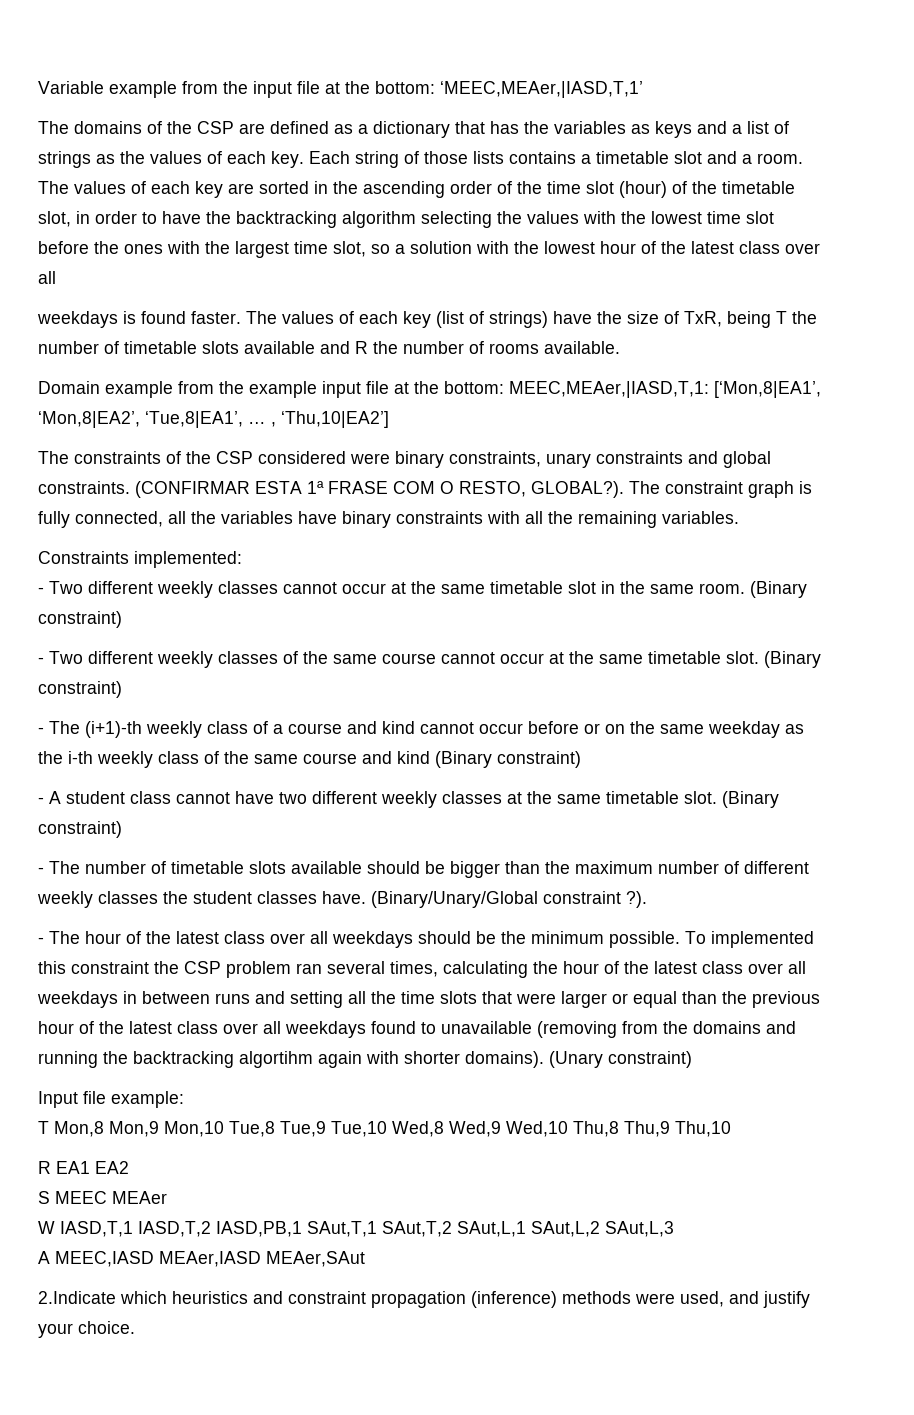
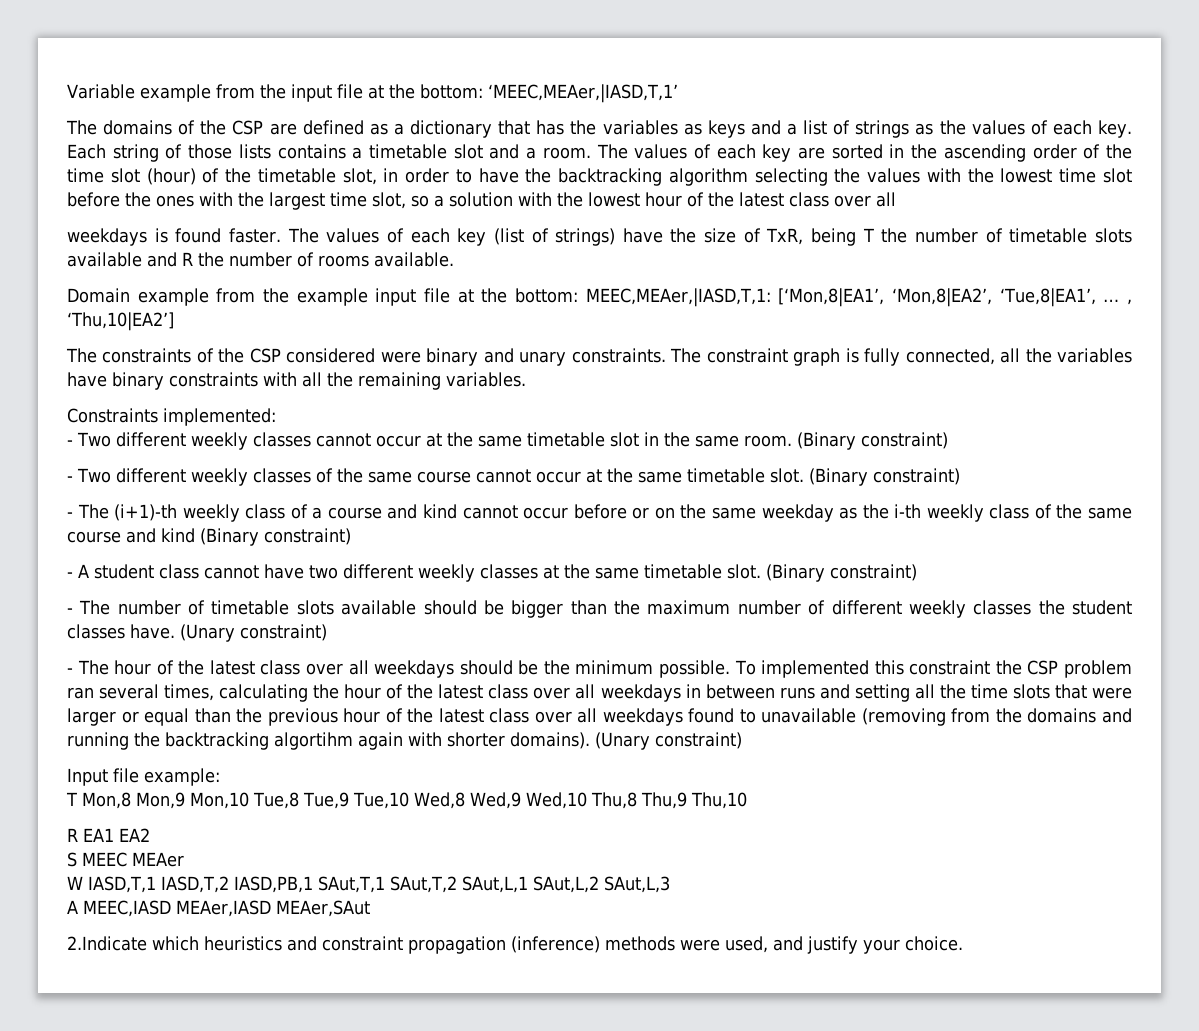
[449,451,771,468] [38,481,624,498] constraints, unary constraints and global constraints. (CONFIRMAR ESTA 1ª FRASE COM O RESTO, GLOBAL?). -> [483,348,666,366] and unary constraints.
[371,891,647,908] (Binary/Unary/Global constraint ?). -> [180,624,327,642] (Unary constraint)

